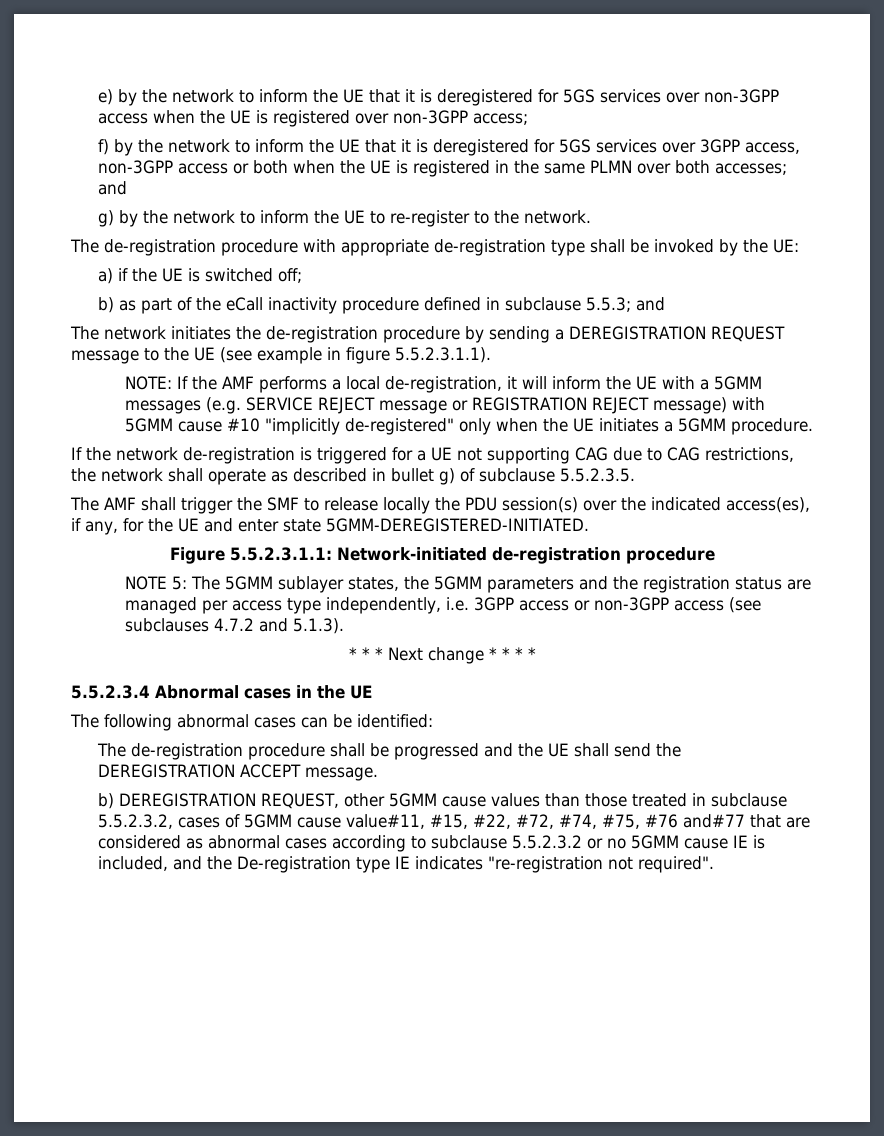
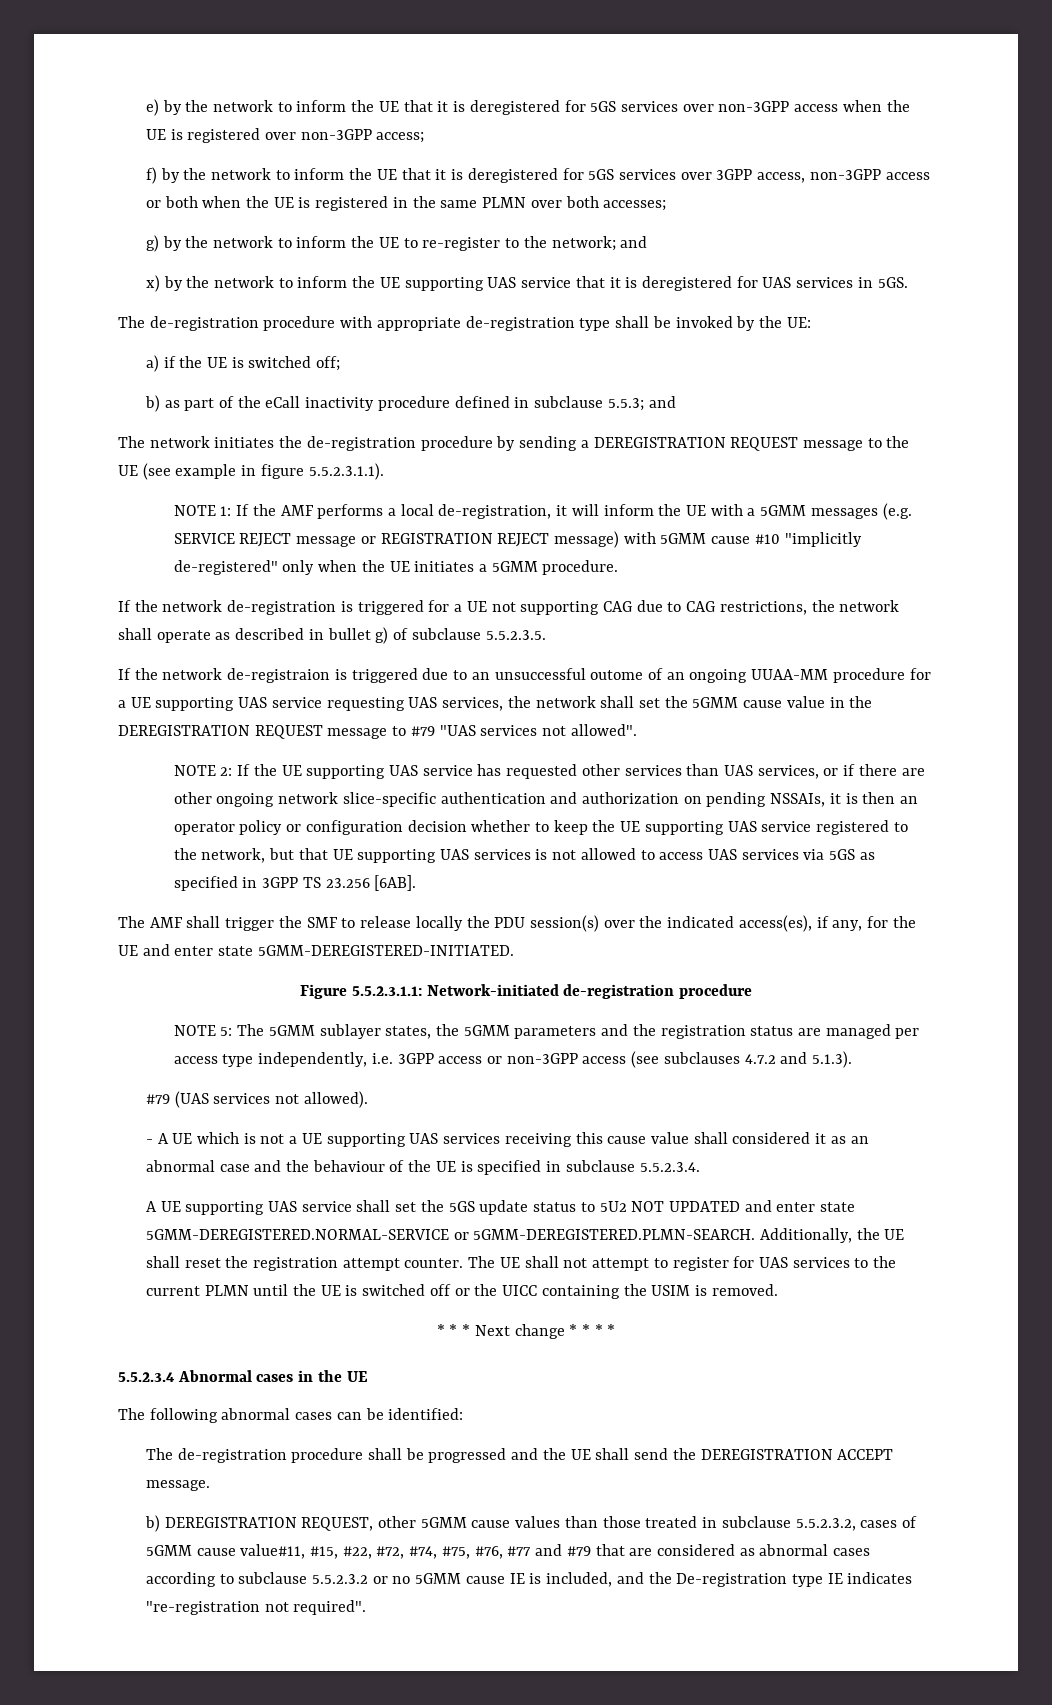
[97,181,127,195] and -> (667, 205) none
[523,210,591,224] network. -> [551,236,648,251] [145,275,908,292] network; and // x) by the network to inform the UE supporting UAS service that it is deregistered for UAS services in 5GS.
[124,376,172,390] NOTE: -> [173,505,232,516] NOTE 1:
(635, 475) none -> [118,668,931,683] [118,696,873,711] [118,724,637,739] [173,764,925,779] [173,792,919,807] [173,820,908,835] [173,848,875,863] [173,875,417,891] // If the network de-registraion is triggered due to an unsuccessful outome of an ongoing UUAA-MM procedure for a UE supporting UAS service requesting UAS services, the network shall set the 5GMM cause value in the DEREGISTRATION REQUEST message to #79 "UAS services not allowed". // NOTE 2: If the UE supporting UAS service has requested other services than UAS services, or if there are other ongoing network slice-specific authentication and authorization on pending NSSAIs, it is then an operator policy or configuration decision whether to keep the UE supporting UAS service registered to the network, but that UE supporting UAS services is not allowed to access UAS services via 5GS as specified in 3GPP TS 23.256 [6AB].
(344, 626) none -> [145,1091,368,1108] [145,1132,869,1147] [145,1160,700,1175] [145,1200,856,1215] [145,1228,905,1243] [145,1256,897,1271] [145,1284,778,1299] // #79 (UAS services not allowed). // - A UE which is not a UE supporting UAS services receiving this cause value shall considered it as an abnormal case and the behaviour of the UE is specified in subclause 5.5.2.3.4. // A UE supporting UAS service shall set the 5GS update status to 5U2 NOT UPDATED and enter state 5GMM-DEREGISTERED.NORMAL-SERVICE or 5GMM-DEREGISTERED.PLMN-SEARCH. Additionally, the UE shall reset the registration attempt counter. The UE shall not attempt to register for UAS services to the current PLMN until the UE is switched off or the UICC containing the USIM is removed.
[644,814,745,828] #76 and#77 -> [474,1544,591,1559] #76, #77 and #79

